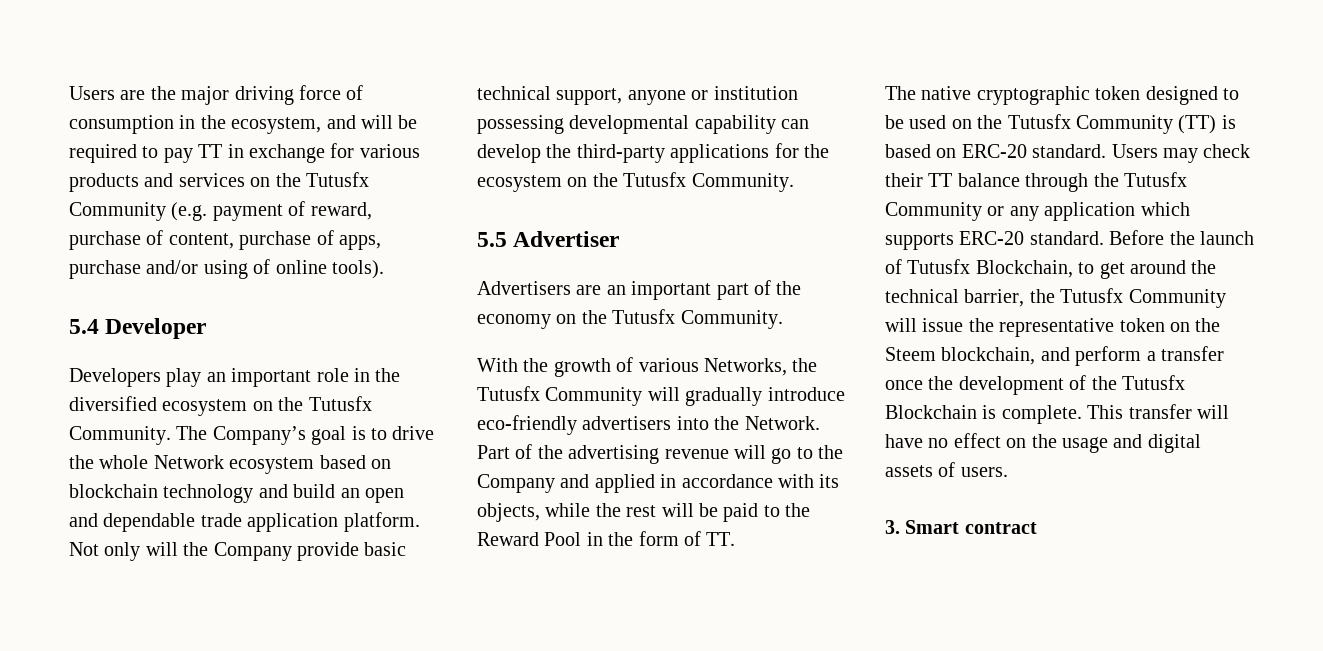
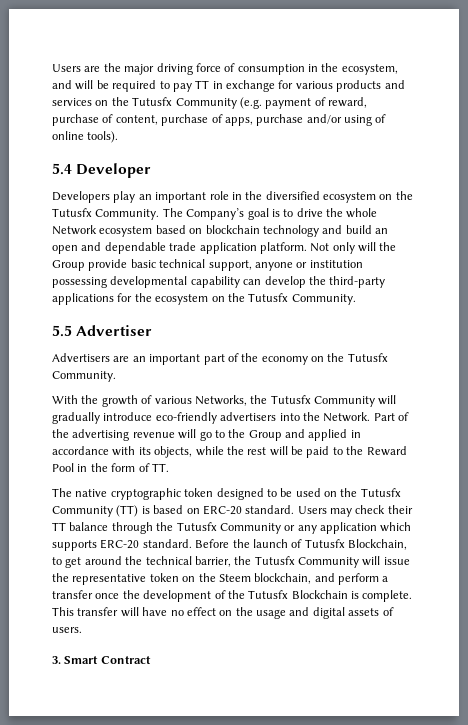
[213,542,292,561] Company -> [52,260,85,271] Group
[477,474,555,493] Company -> [248,430,282,441] Group
[964,522,1037,534] contract -> [100,656,151,664] Contract

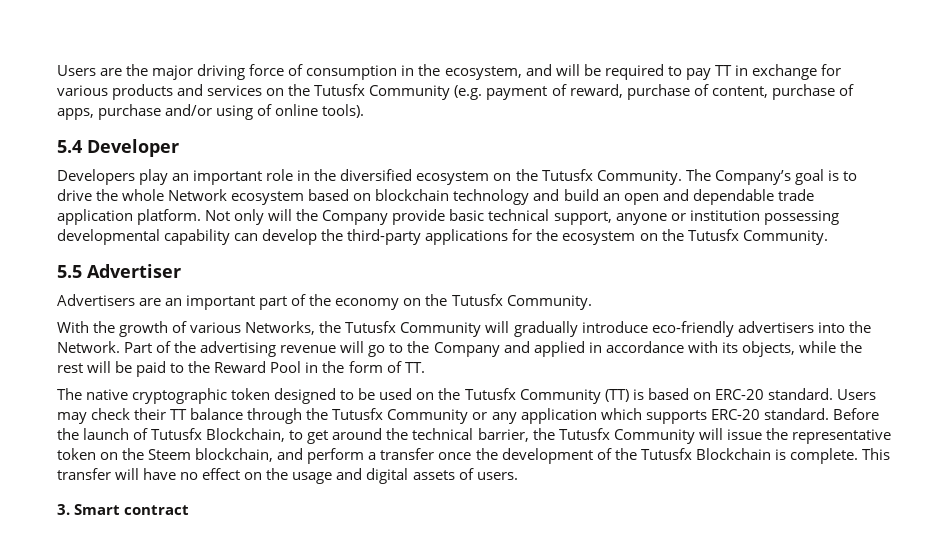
[52,260,85,271] Group -> [322,210,389,225] Company
[248,430,282,441] Group -> [433,342,500,357] Company
[100,656,151,664] Contract -> [124,505,190,515] contract

